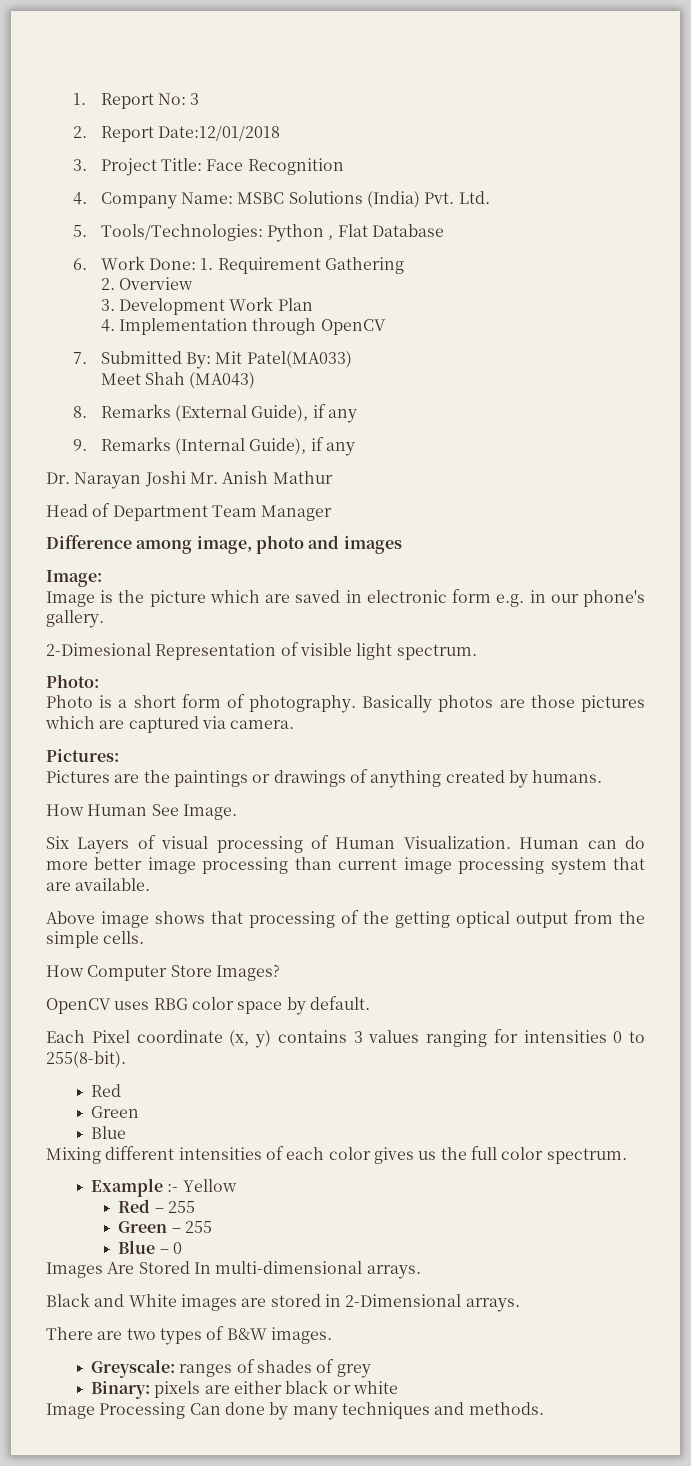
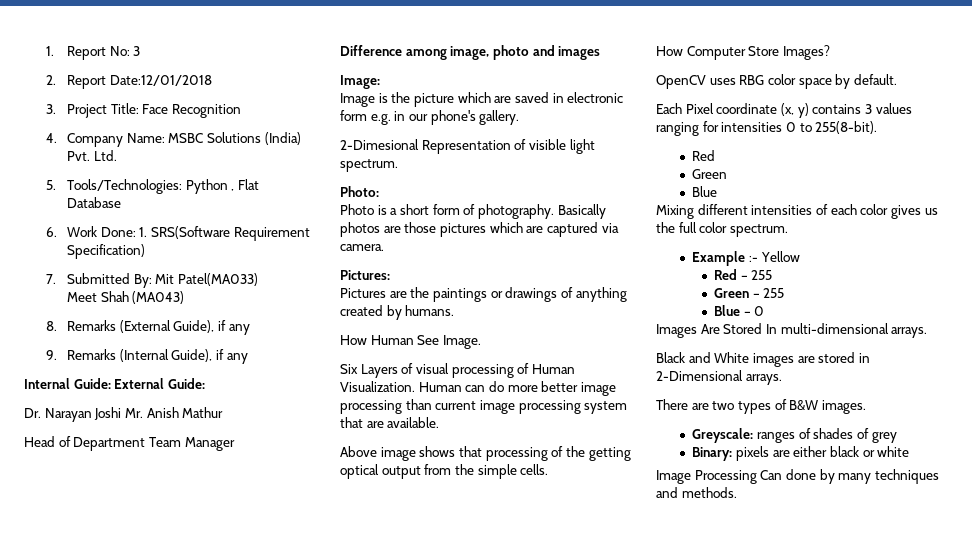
[217,257,404,274] [100,277,194,290] [100,297,313,315] [100,318,386,335] Requirement Gathering // 2. Overview // 3. Development Work Plan // 4. Implementation through OpenCV -> [151,226,310,241] [67,244,146,259] SRS(Software Requirement Specification)
(355, 449) none -> [24,378,205,389] // Internal Guide: External Guide:

